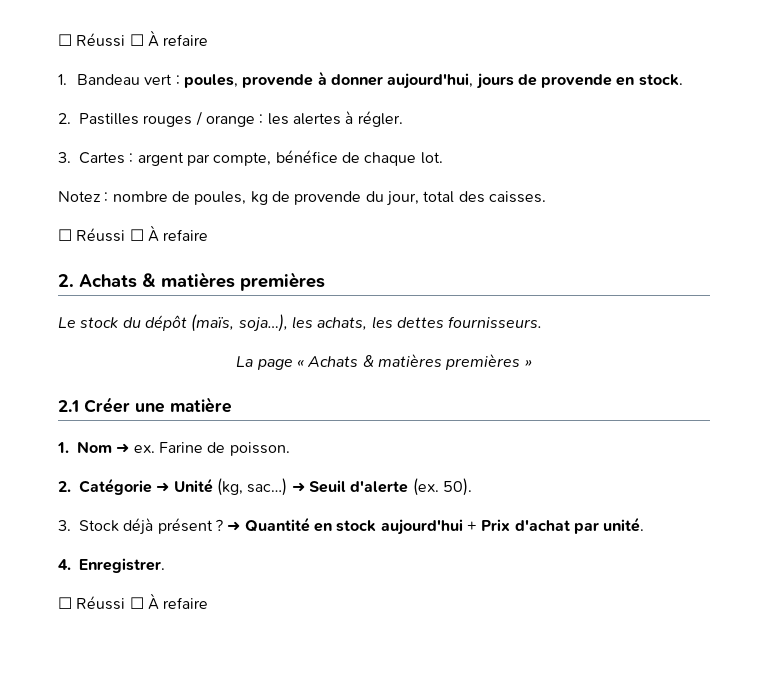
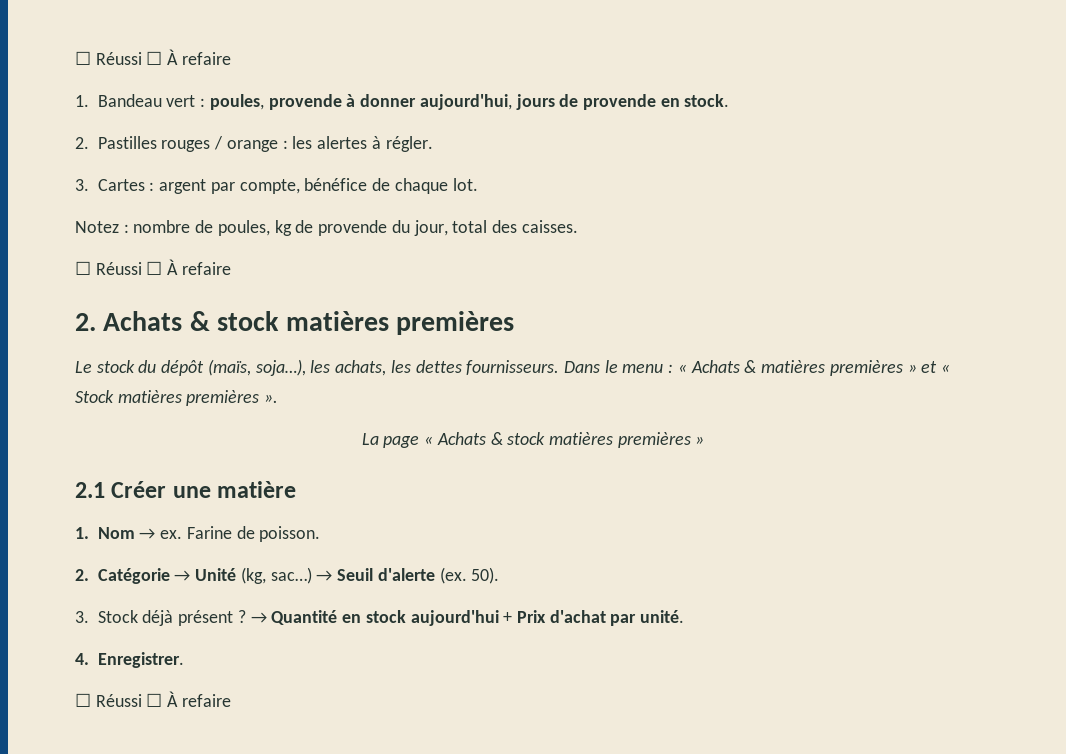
(156, 280) none -> [217,311,280,331] stock
(543, 322) none -> [563,360,950,376] [75,390,279,406] Dans le menu : « Achats & matières premières » et « Stock matières premières ».
(374, 361) none -> [507,432,546,445] stock
[116,443,130,453] ➜ -> [139,528,156,539] →
[156,482,170,492] ➜ -> [174,570,191,581] →
[291,482,305,492] ➜ -> [316,570,333,581] →
[227,521,241,531] ➜ -> [250,612,267,623] →

